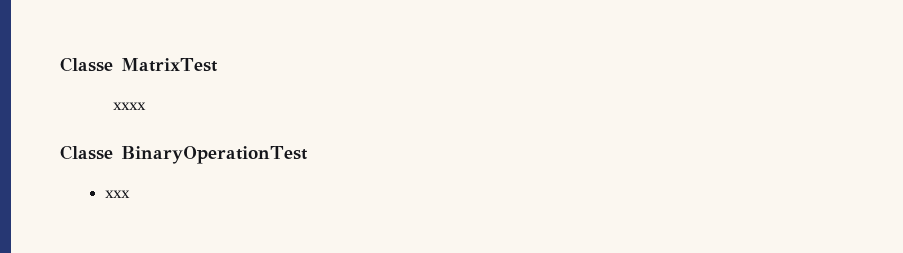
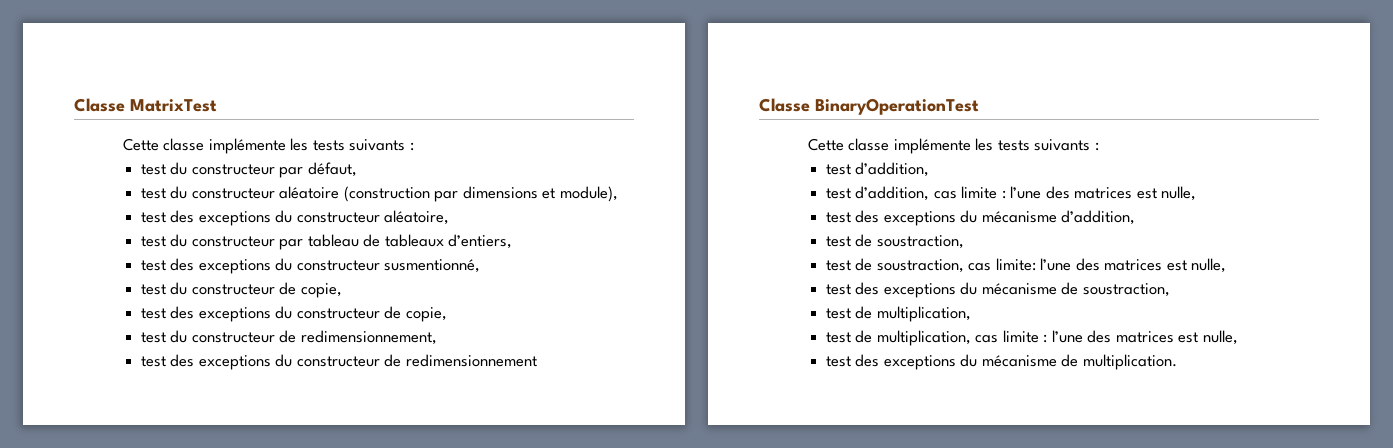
[113,102,147,110] [60,145,308,164] [104,190,130,198] xxxx // Classe BinaryOperationTest // xxx -> [122,138,414,154] [141,162,357,178] [141,186,618,202] [141,210,450,226] [141,234,513,250] [141,258,481,274] [141,282,342,298] [141,306,447,322] [141,330,437,345] [141,354,537,370] [759,98,979,115] [807,138,1099,154] [826,162,930,177] [826,186,1197,201] [826,210,1136,226] [826,234,964,249] [826,258,1227,273] [826,282,1170,298] [826,306,971,322] [826,330,1238,346] [826,354,1177,370] Cette classe implémente les tests suivants : // test du constructeur par défaut, // test du constructeur aléatoire (construction par dimensions et module), // test des exceptions du constructeur aléatoire, // test du constructeur par tableau de tableaux d’entiers, // test des exceptions du constructeur susmentionné, // test du constructeur de copie, // test des exceptions du constructeur de copie, // test du constructeur de redimensionnement, // test des exceptions du constructeur de redimensionnement // Classe BinaryOperationTest // Cette classe implémente les tests suivants : // test d’addition, // test d’addition, cas limite : l’une des matrices est nulle, // test des exceptions du mécanisme d’addition, // test de soustraction, // test de soustraction, cas limite: l’une des matrices est nulle, // test des exceptions du mécanisme de soustraction, // test de multiplication, // test de multiplication, cas limite : l’une des matrices est nulle, // test des exceptions du mécanisme de multiplication.

